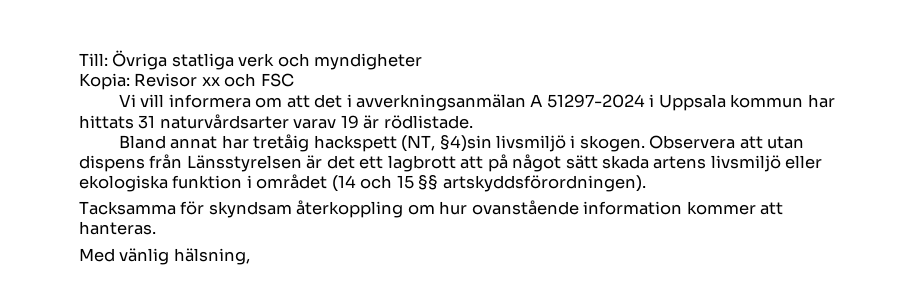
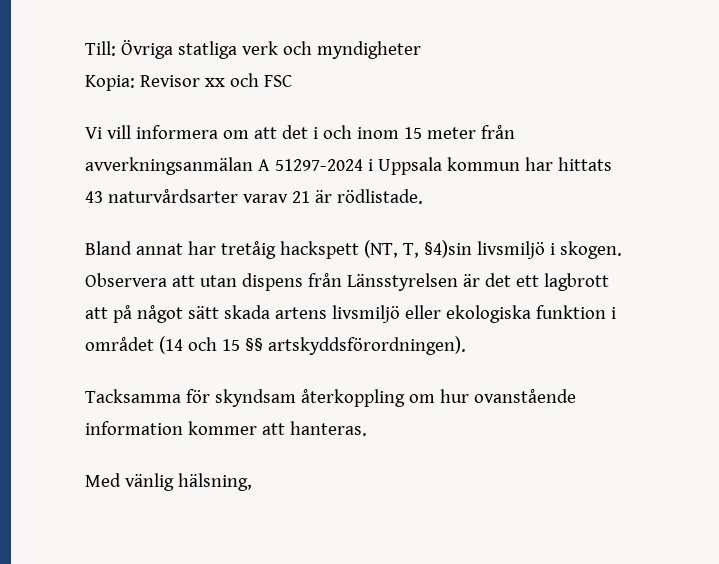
(352, 100) none -> [322,125,515,139] och inom 15 meter från
[138,115,156,129] 31 -> [85,191,103,203] 43
[340,115,359,129] 19 -> [291,191,310,203] 21
(436, 143) none -> [402,243,419,258] T,

